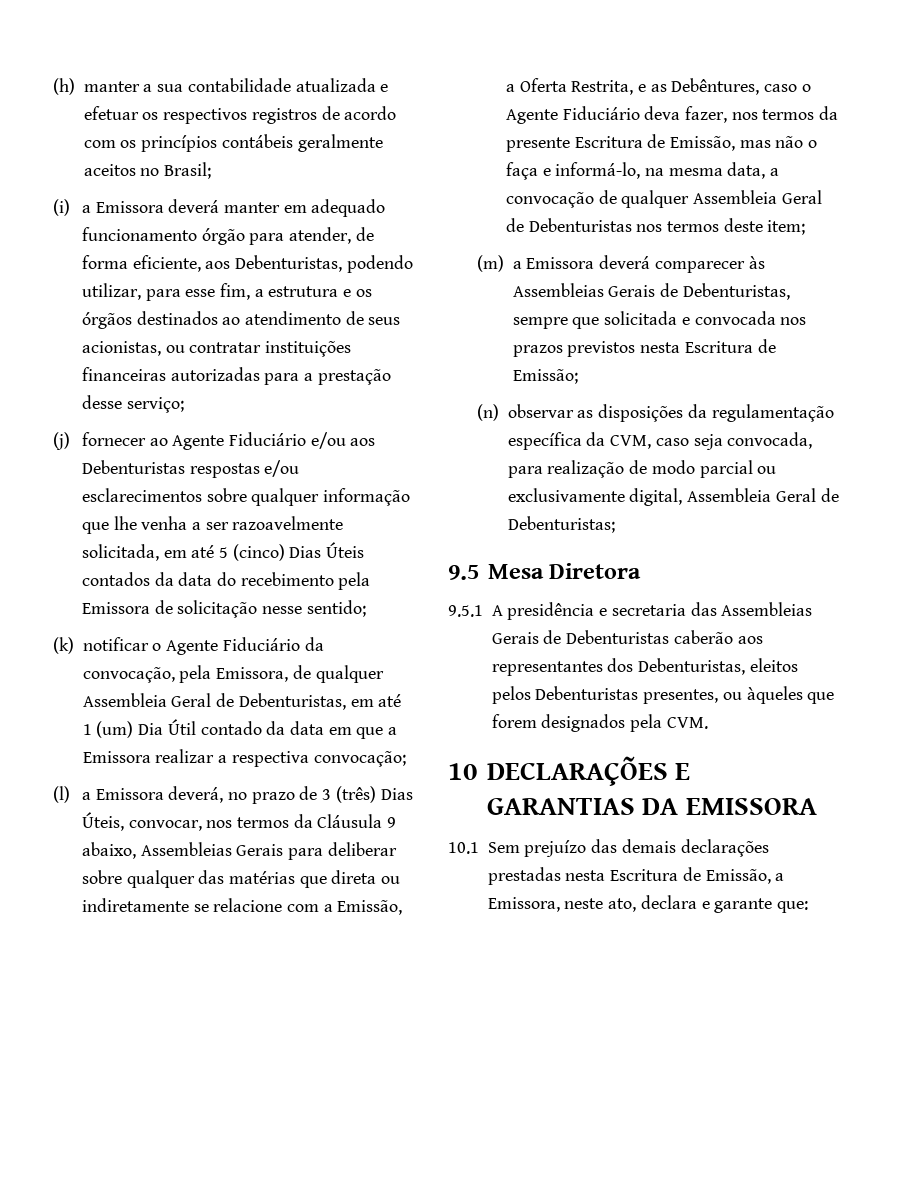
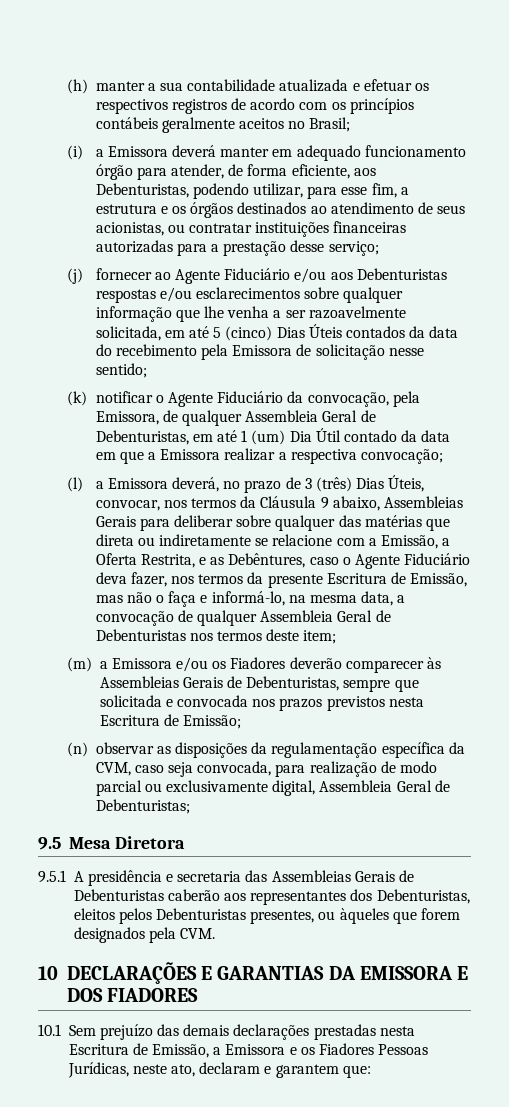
[599,255,651,269] deverá -> [175,657,342,672] e/ou os Fiadores deverão
(817, 806) none -> [457,966,469,980] [66,988,199,1002] E DOS FIADORES
[487,895,773,913] Emissora, neste ato, declara e garante -> [225,1043,429,1055] [67,1062,339,1078] Emissora e os Fiadores Pessoas Jurídicas, neste ato, declaram e garantem

